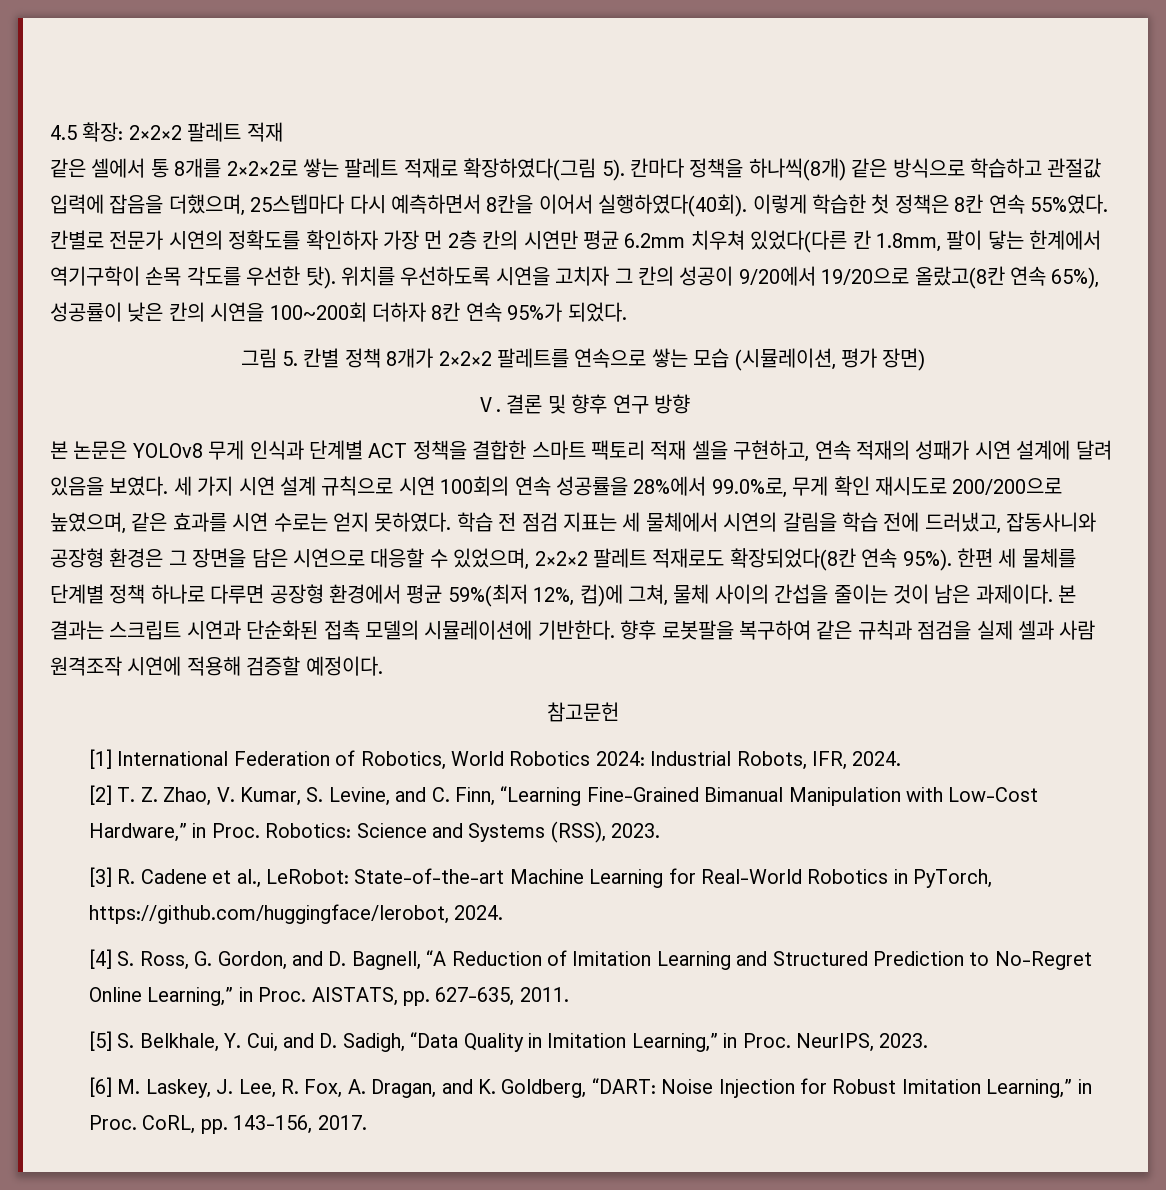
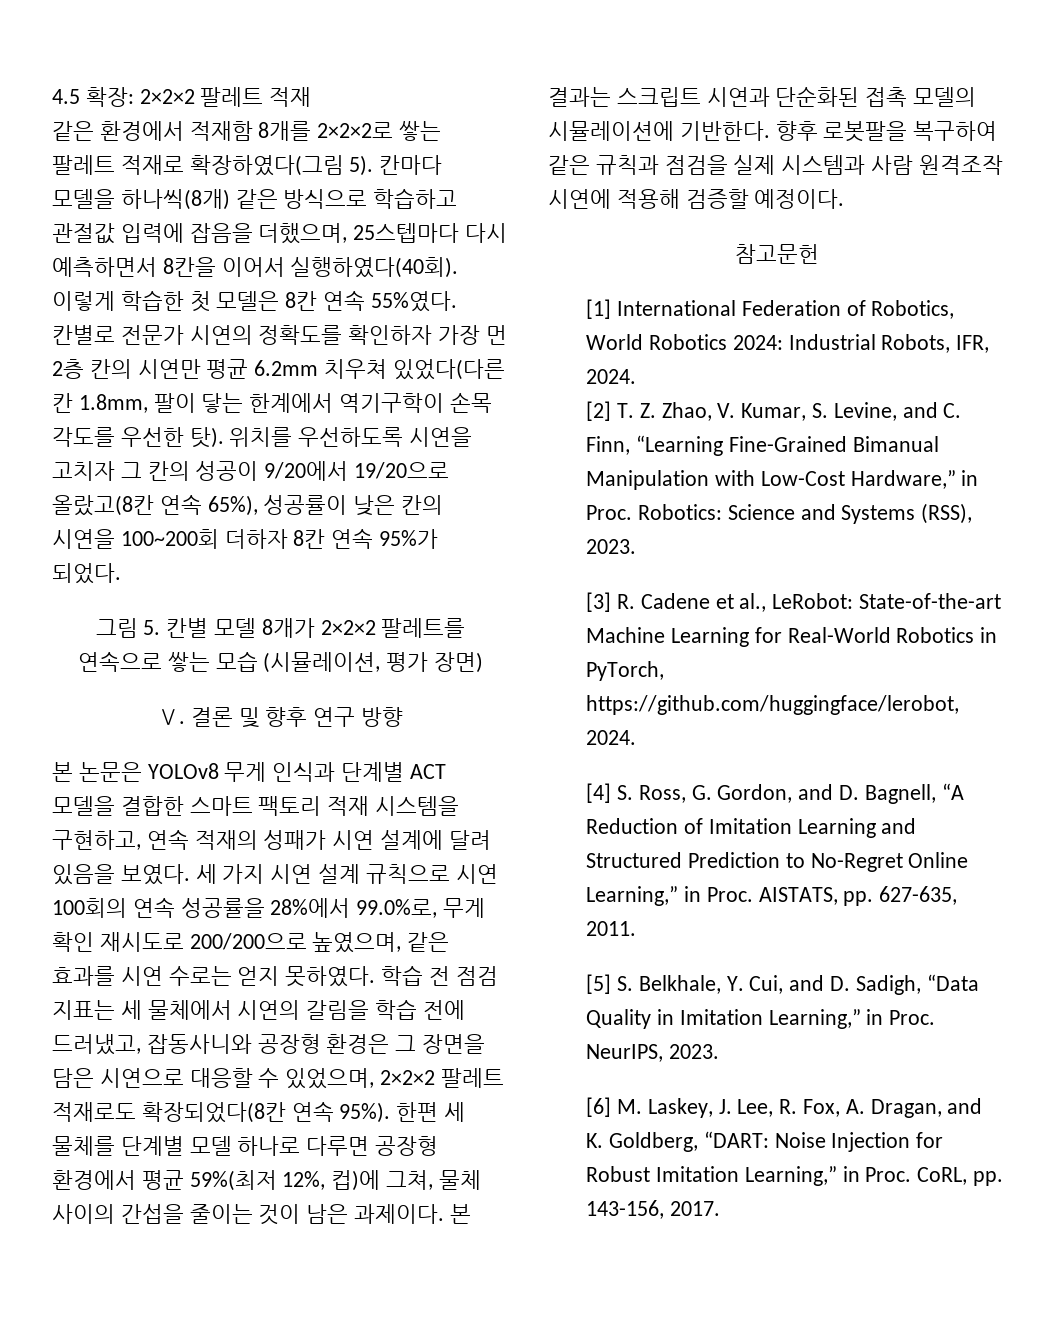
[91,158,169,178] 셀에서 통 -> [99,121,253,141] 환경에서 적재함
[689,158,744,178] 정책을 -> [52,189,115,209] 모델을
[894,194,949,214] 정책은 -> [216,291,280,311] 모델은
[344,348,381,368] 정책 -> [214,618,256,638] 모델
[412,440,467,460] 정책을 -> [52,796,115,816] 모델을
[691,440,728,460] 셀을 -> [375,796,460,816] 시스템을
[109,584,146,604] 정책 -> [189,1136,232,1156] 모델
[1017,620,1054,640] 셀과 -> [781,155,866,175] 시스템과

